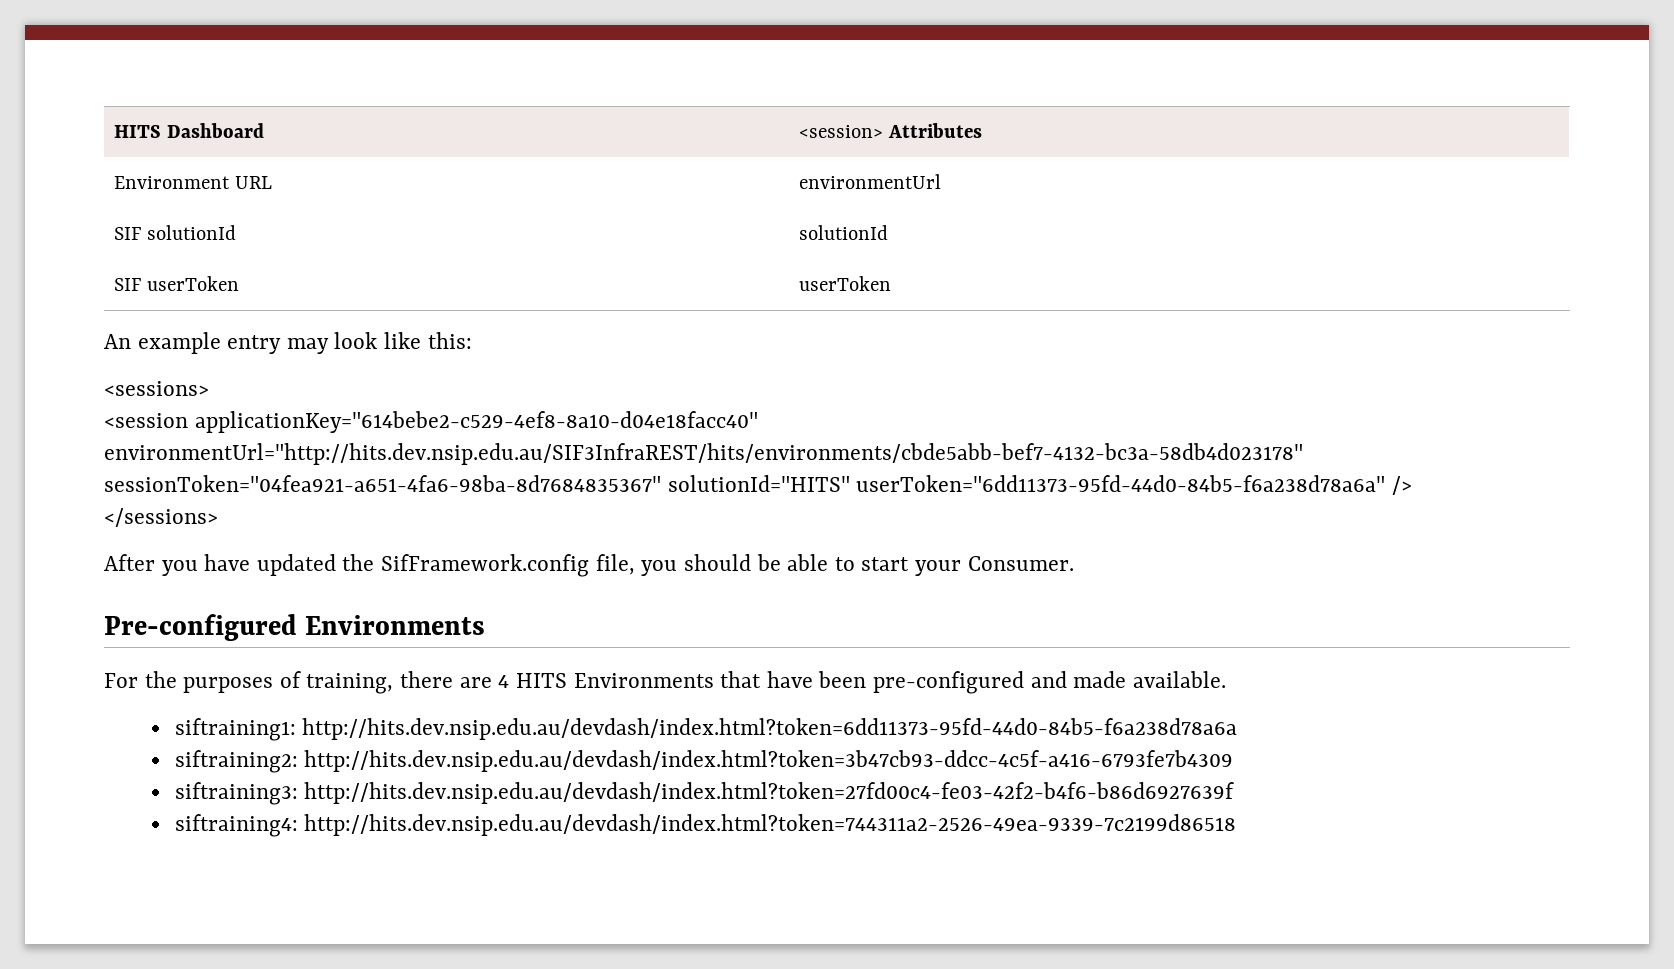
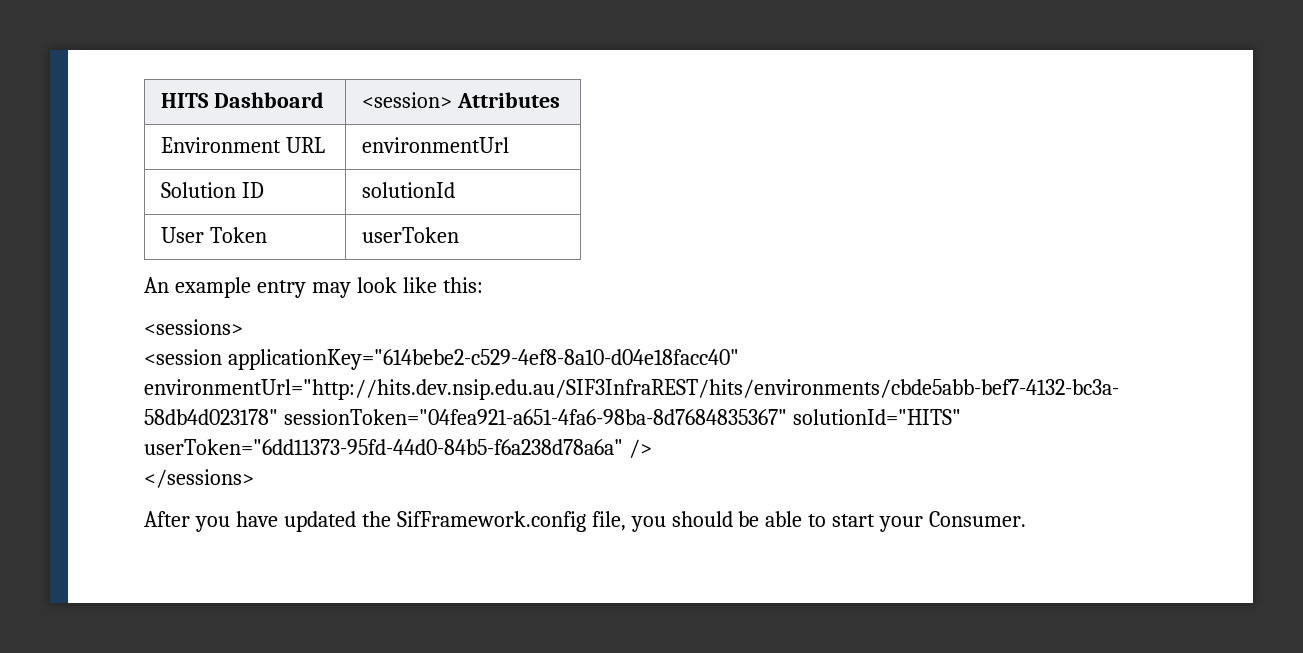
[114,225,236,240] SIF solutionId -> [161,182,265,198] Solution ID
[114,276,239,291] SIF userToken -> [161,227,268,243] User Token
[104,614,486,641] [104,671,1226,694] [174,718,1238,741] [174,750,1234,773] [174,782,1235,805] [174,814,1237,837] // Pre-configured Environments // For the purposes of training, there are 4 HITS Environments that have been pre-configured and made available. // siftraining1: http://hits.dev.nsip.edu.au/devdash/index.html?token=6dd11373-95fd-44d0-84b5-f6a238d78a6a // siftraining2: http://hits.dev.nsip.edu.au/devdash/index.html?token=3b47cb93-ddcc-4c5f-a416-6793fe7b4309 // siftraining3: http://hits.dev.nsip.edu.au/devdash/index.html?token=27fd00c4-fe03-42f2-b4f6-b86d6927639f // siftraining4: http://hits.dev.nsip.edu.au/devdash/index.html?token=744311a2-2526-49ea-9339-7c2199d86518 -> (1027, 519) none

